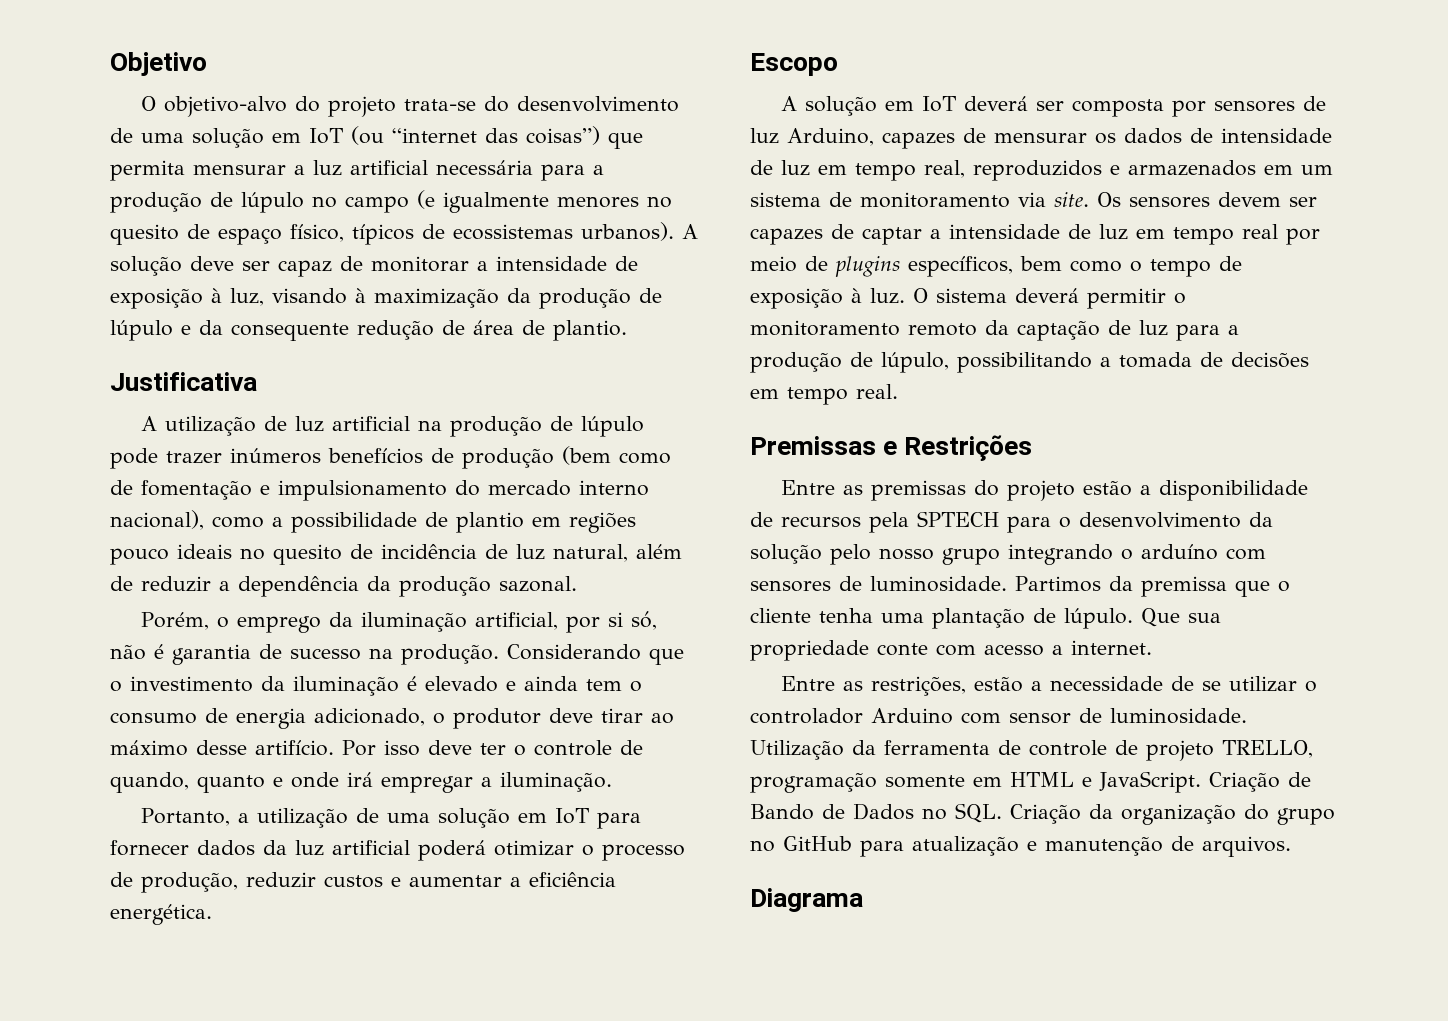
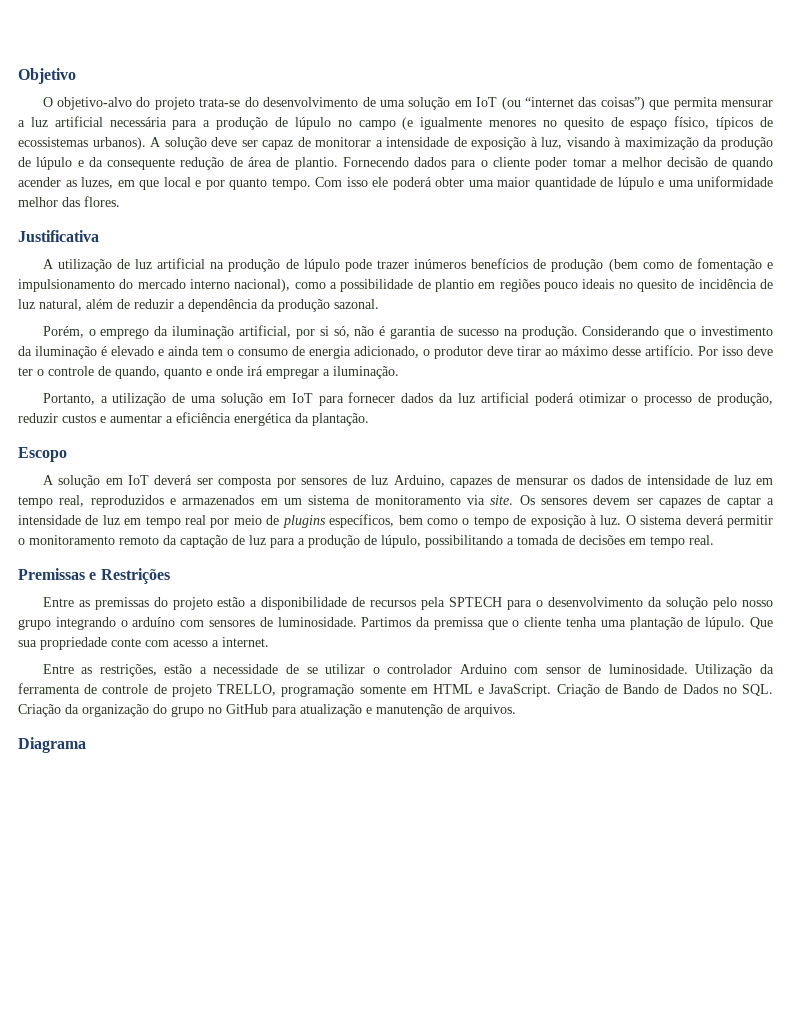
(627, 330) none -> [342,157,774,170] [18,176,773,190] [18,196,120,207] Fornecendo dados para o cliente poder tomar a melhor decisão de quando acender as luzes, em que local e por quanto tempo. Com isso ele poderá obter uma maior quantidade de lúpulo e uma uniformidade melhor das flores.
[110,904,212,925] energética. -> [234,413,369,426] energética da plantação.

